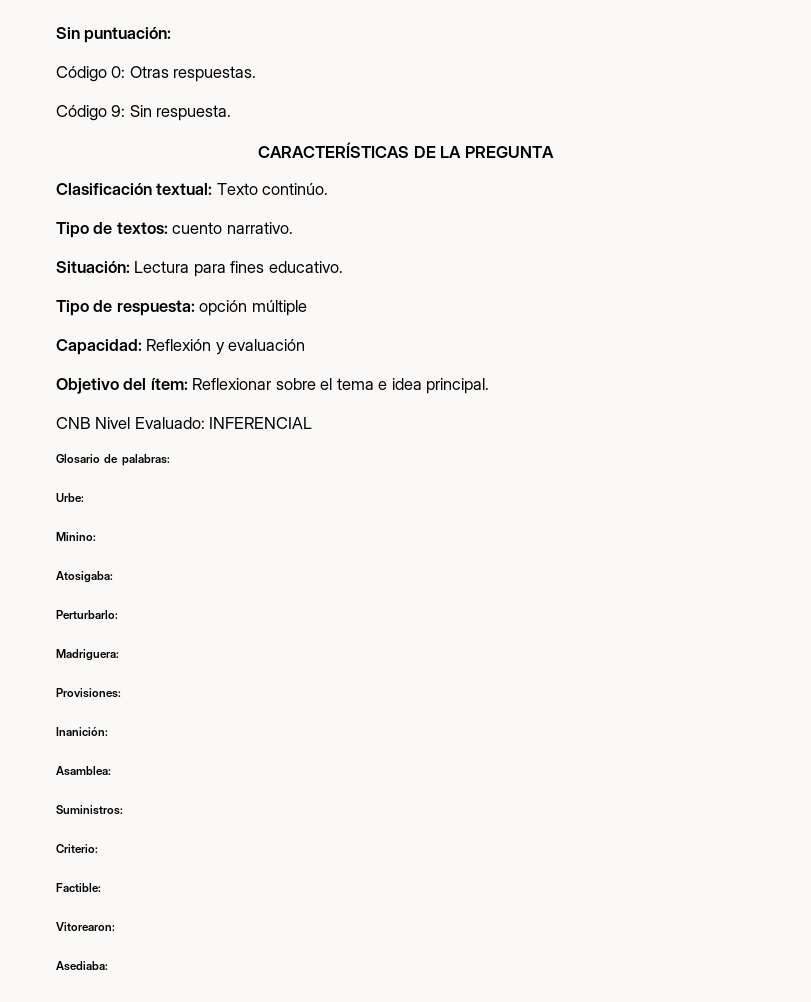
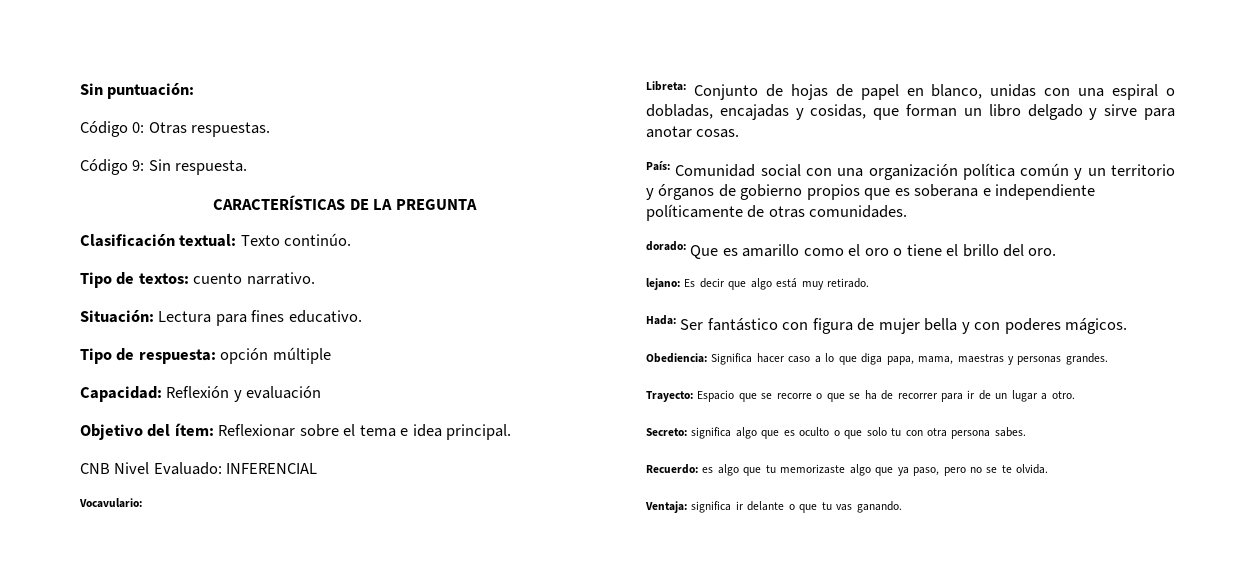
[56,454,170,466] [56,493,84,502] [56,532,96,541] [56,571,113,583] [56,610,118,619] [56,649,119,661] [56,688,121,698] [56,727,108,736] [56,766,111,776] [56,805,123,815] [56,844,98,853] [56,883,101,892] [56,922,115,931] [56,961,108,971] Glosario de palabras: // Urbe: // Minino: // Atosigaba: // Perturbarlo: // Madriguera: // Provisiones: // Inanición: // Asamblea: // Suministros: // Criterio: // Factible: // Vitorearon: // Asediaba: -> [79,498,142,508] [646,81,1175,100] [646,104,1175,120] [646,126,740,138] [646,161,1175,180] [646,184,1096,200] [646,204,908,221] [646,241,1057,259] [646,278,870,290] [646,315,1128,334] [646,353,1108,365] [646,390,1075,402] [646,427,1026,439] [646,464,1049,476] [645,501,902,513] Vocavulario: // Libreta: Conjunto de hojas de papel en blanco, unidas con una espiral o dobladas, encajadas y cosidas, que forman un libro delgado y sirve para anotar cosas. // País: Comunidad social con una organización política común y un territorio y órganos de gobierno propios que es soberana e independiente políticamente de otras comunidades. // dorado: Que es amarillo como el oro o tiene el brillo del oro. // lejano: Es decir que algo está muy retirado. // Hada: Ser fantástico con figura de mujer bella y con poderes mágicos. // Obediencia: Significa hacer caso a lo que diga papa, mama, maestras y personas grandes. // Trayecto: Espacio que se recorre o que se ha de recorrer para ir de un lugar a otro. // Secreto: significa algo que es oculto o que solo tu con otra persona sabes. // Recuerdo: es algo que tu memorizaste algo que ya paso, pero no se te olvida. // Ventaja: significa ir delante o que tu vas ganando.

